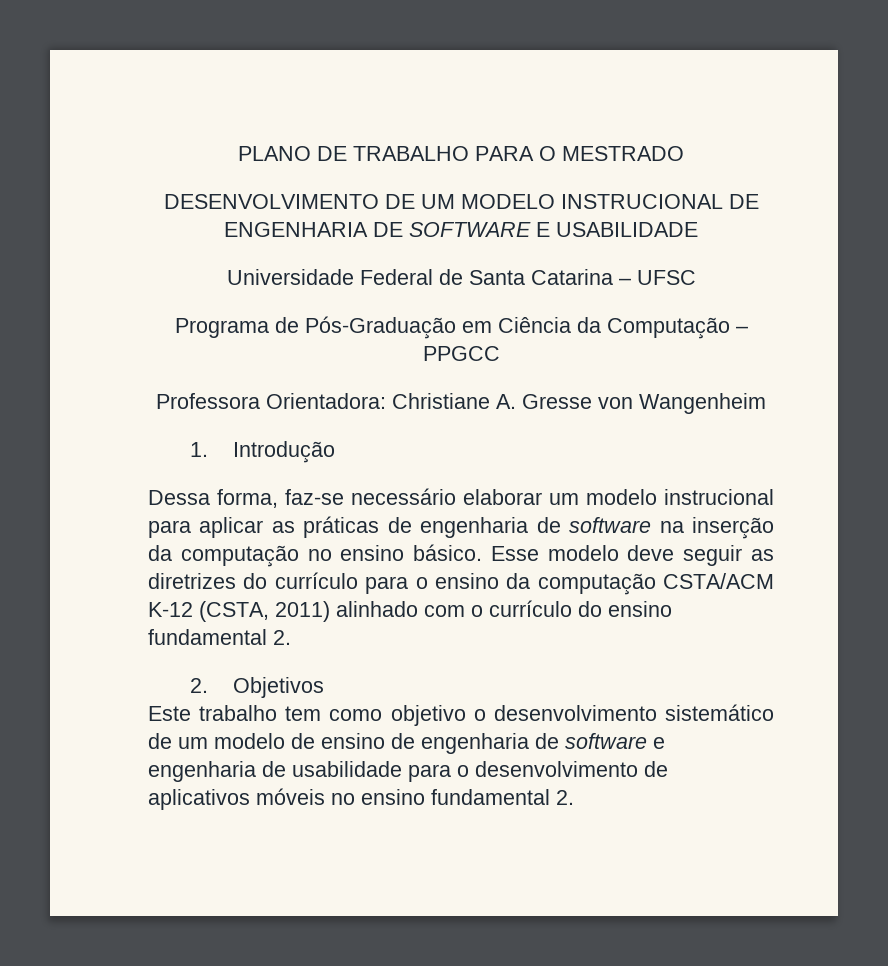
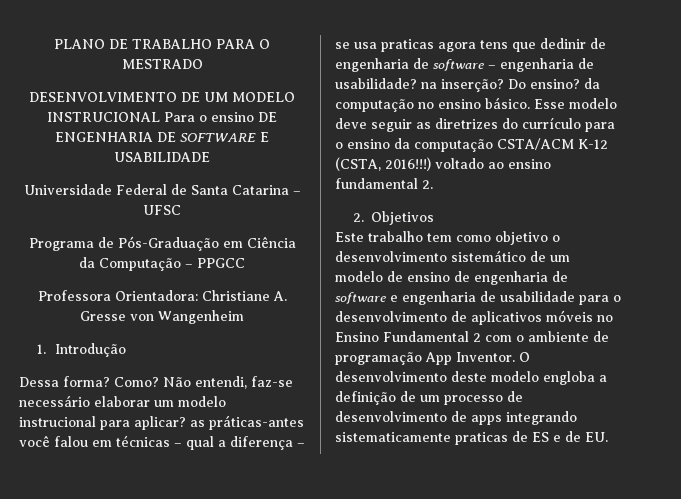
(723, 201) none -> [164,112,254,122] Para o ensino
[217,489,278,508] forma, -> [63,376,247,389] forma? Como? Não entendi,
[199,516,775,539] aplicar as práticas de engenharia de software na inserção -> [134,415,304,430] [19,435,305,450] [335,38,606,52] [335,58,594,72] [335,78,580,92] aplicar? as práticas-antes você falou em técnicas – qual a diferença – se usa praticas agora tens que dedinir de engenharia de software – engenharia de usabilidade? na inserção? Do ensino?
[275,600,602,622] 2011) alinhado com o currículo do -> [385,157,504,171] 2016!!!) voltado ao
[361,789,574,805] ensino fundamental 2. -> [335,331,609,342] [335,352,530,365] [335,371,607,385] [335,391,523,405] [335,411,577,425] [335,431,608,445] Ensino Fundamental 2 com o ambiente de programação App Inventor. O desenvolvimento deste modelo engloba a definição de um processo de desenvolvimento de apps integrando sistematicamente praticas de ES e de EU.

